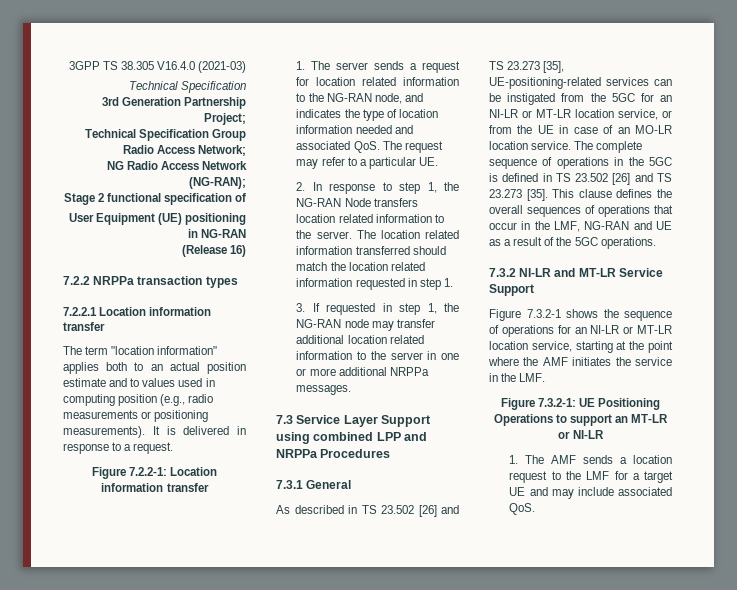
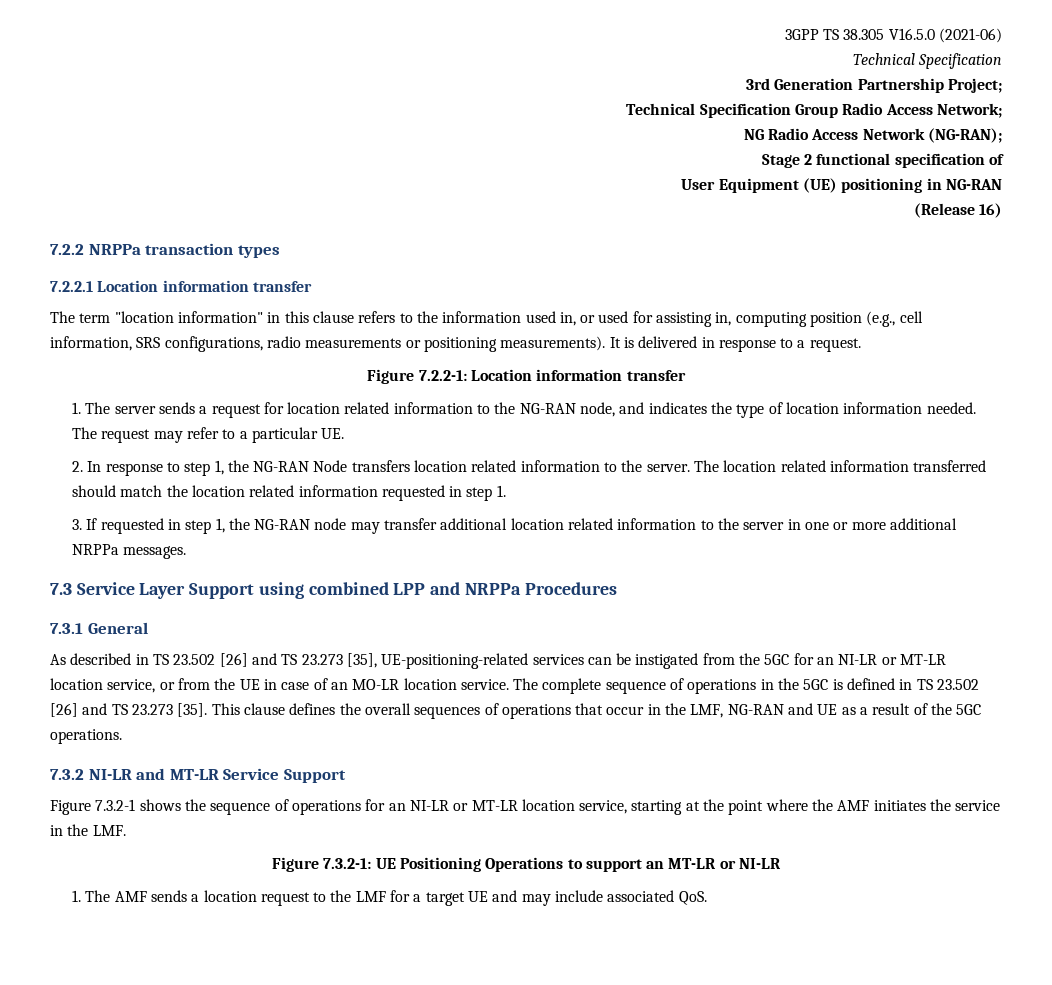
[156,61,246,73] V16.4.0 (2021-03) -> [888,28,1003,43] V16.5.0 (2021-06)
[63,362,246,374] [63,378,215,387] [63,394,186,406] applies both to an actual position estimate and to values used in computing position (e.g., -> [267,311,923,327] [50,336,263,352] in this clause refers to the information used in, or used for assisting in, computing position (e.g., cell information, SRS configurations,
[355,125,413,134] [296,141,380,153] needed and associated QoS. -> [926,402,976,414] needed.

